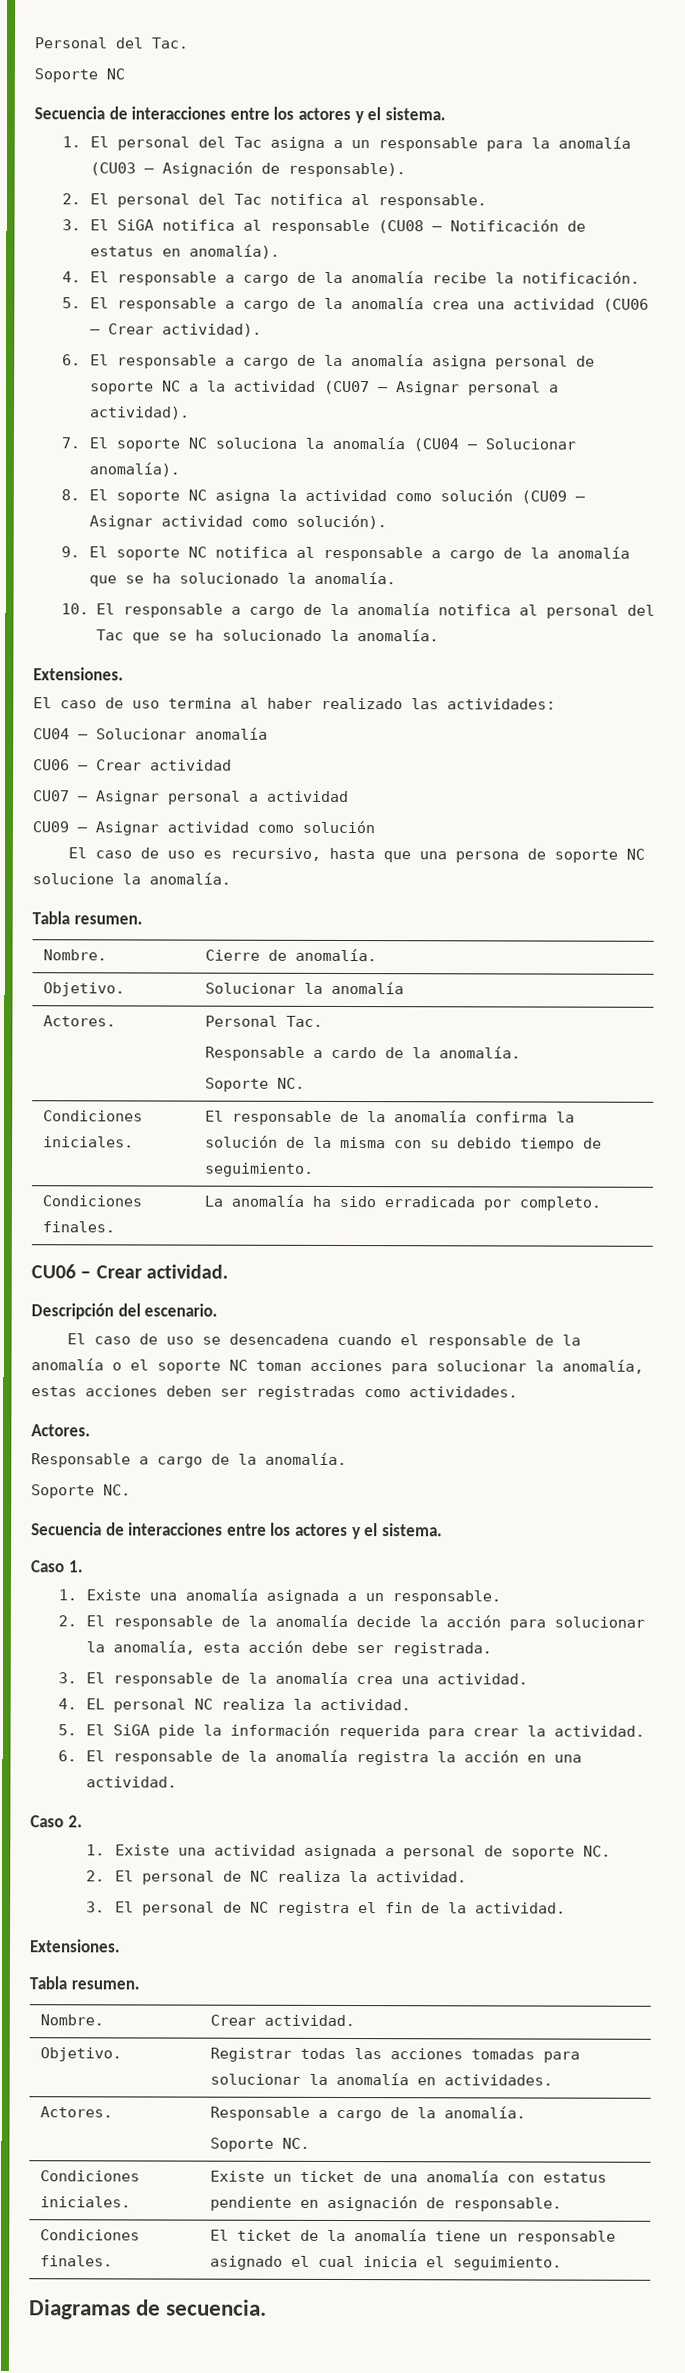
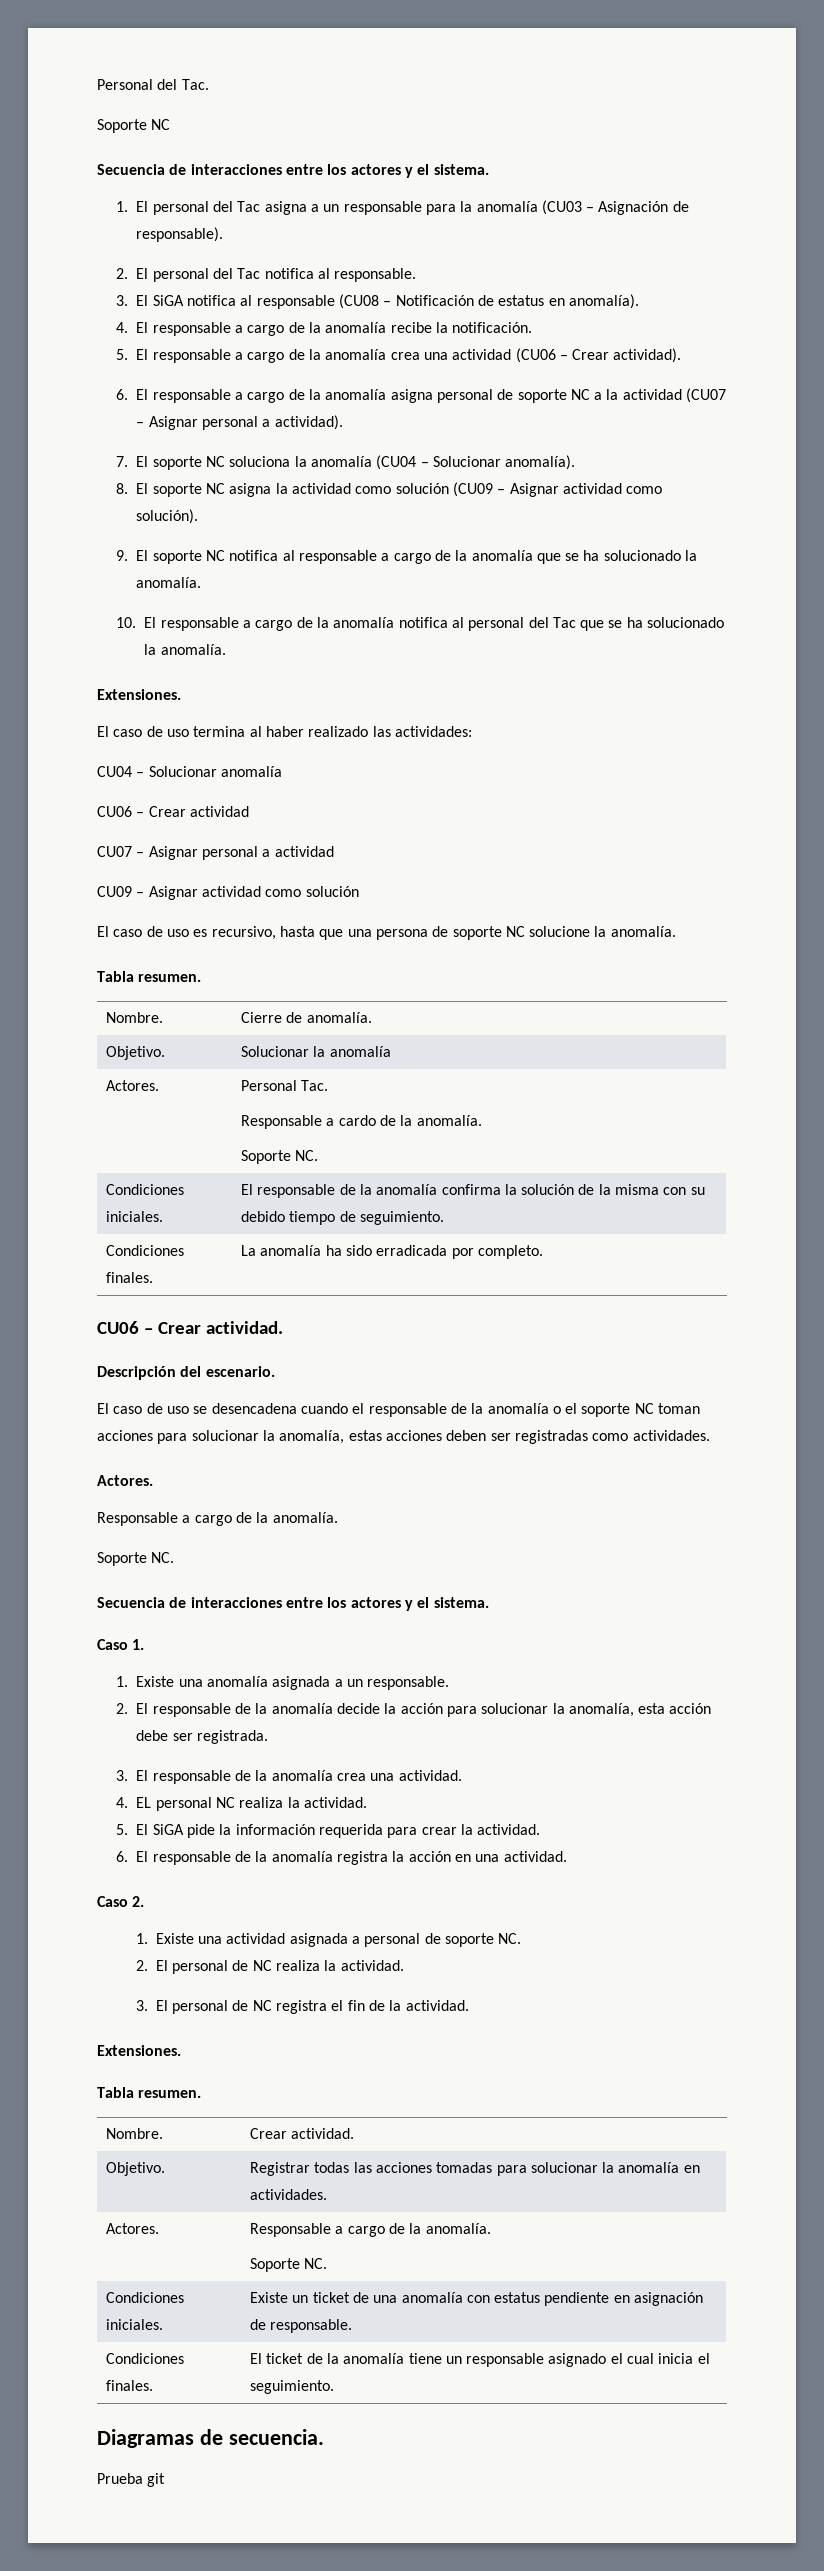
(268, 2307) none -> [97,2473,166,2487] // Prueba git

